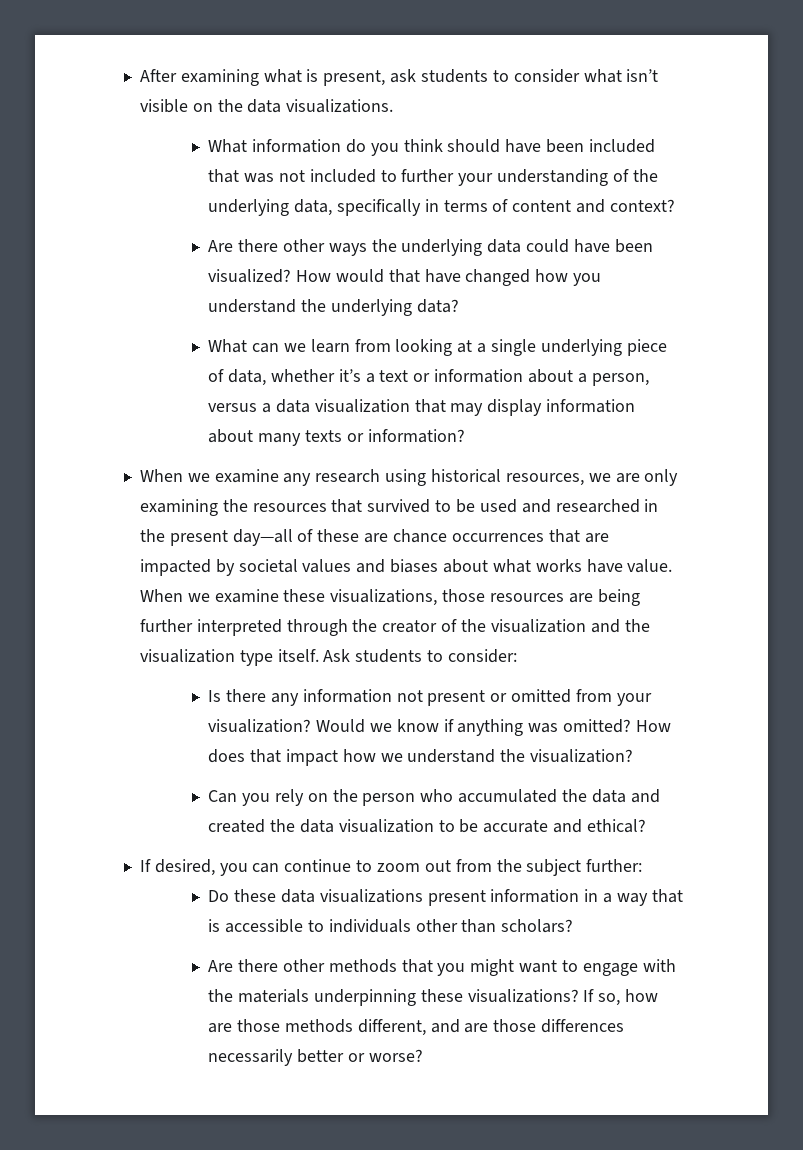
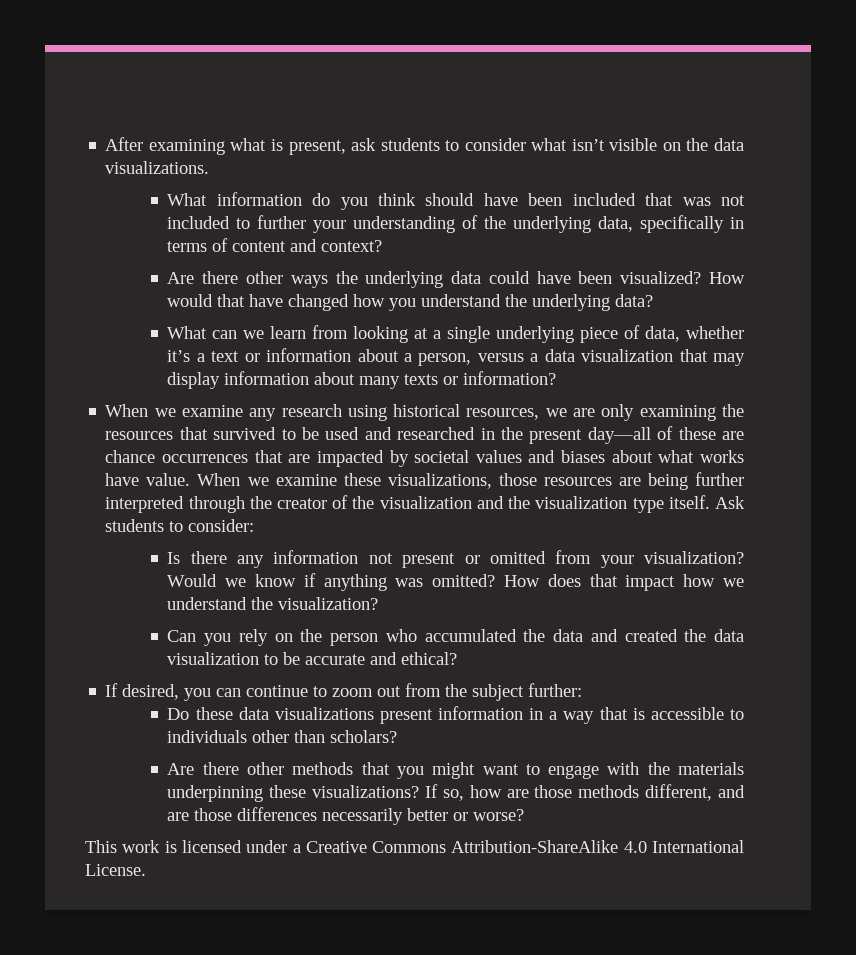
(423, 1055) none -> [85,840,744,853] [85,864,146,876] // This work is licensed under a Creative Commons Attribution-ShareAlike 4.0 International License.

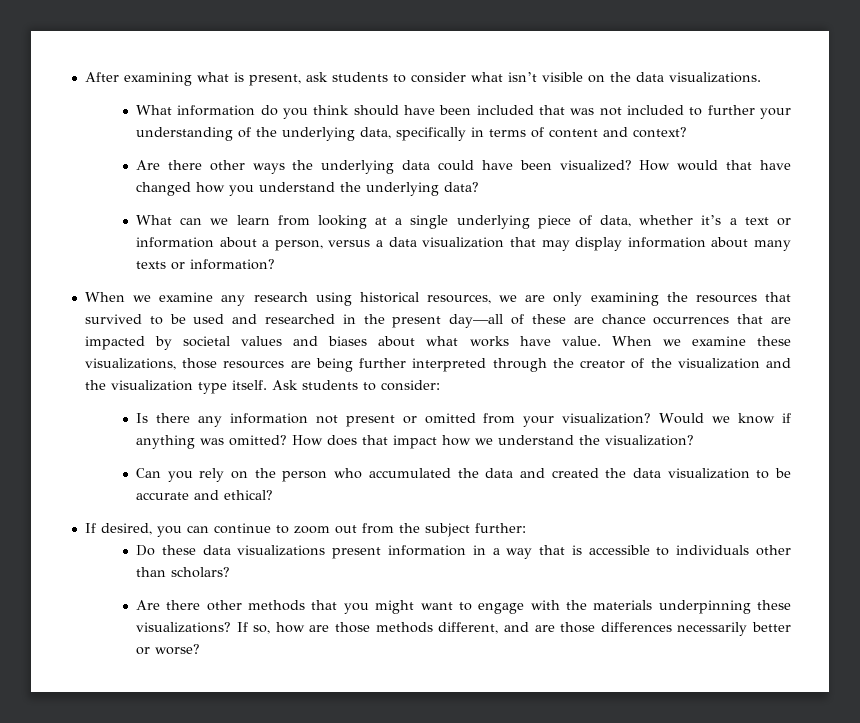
[85,840,744,853] [85,864,146,876] // This work is licensed under a Creative Commons Attribution-ShareAlike 4.0 International License. -> (201, 649) none

